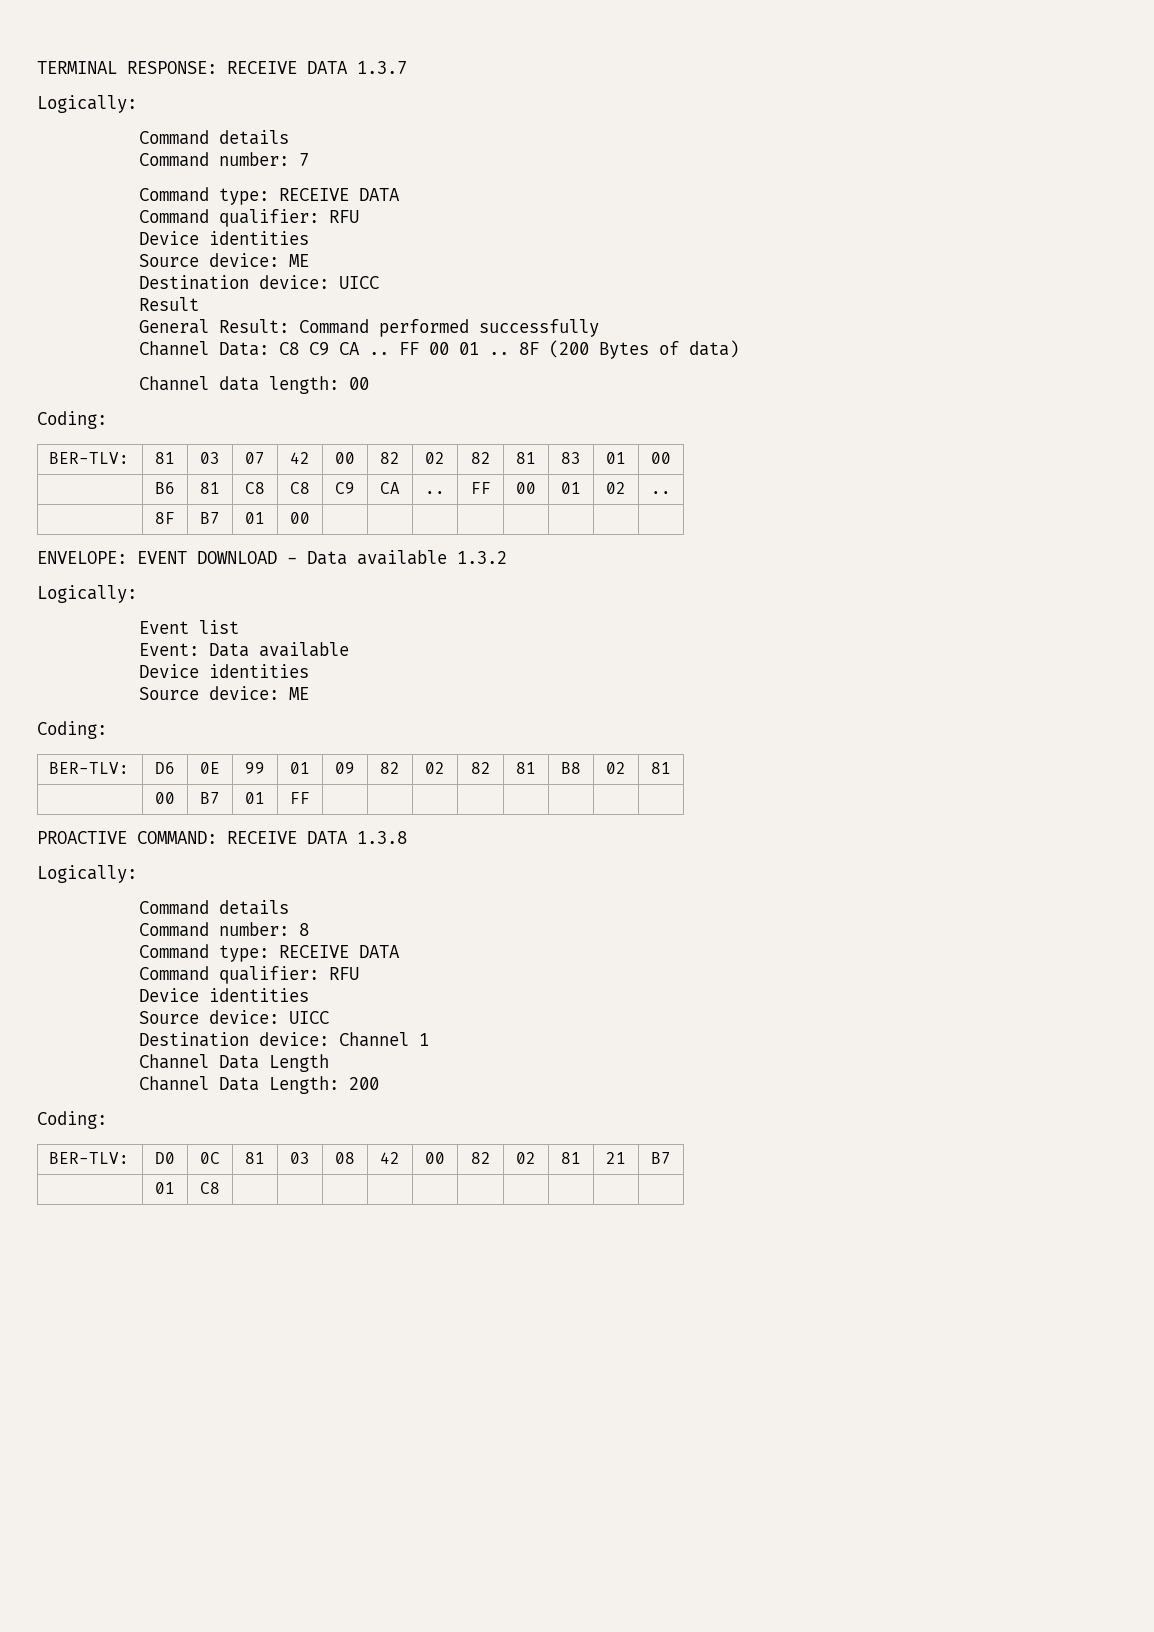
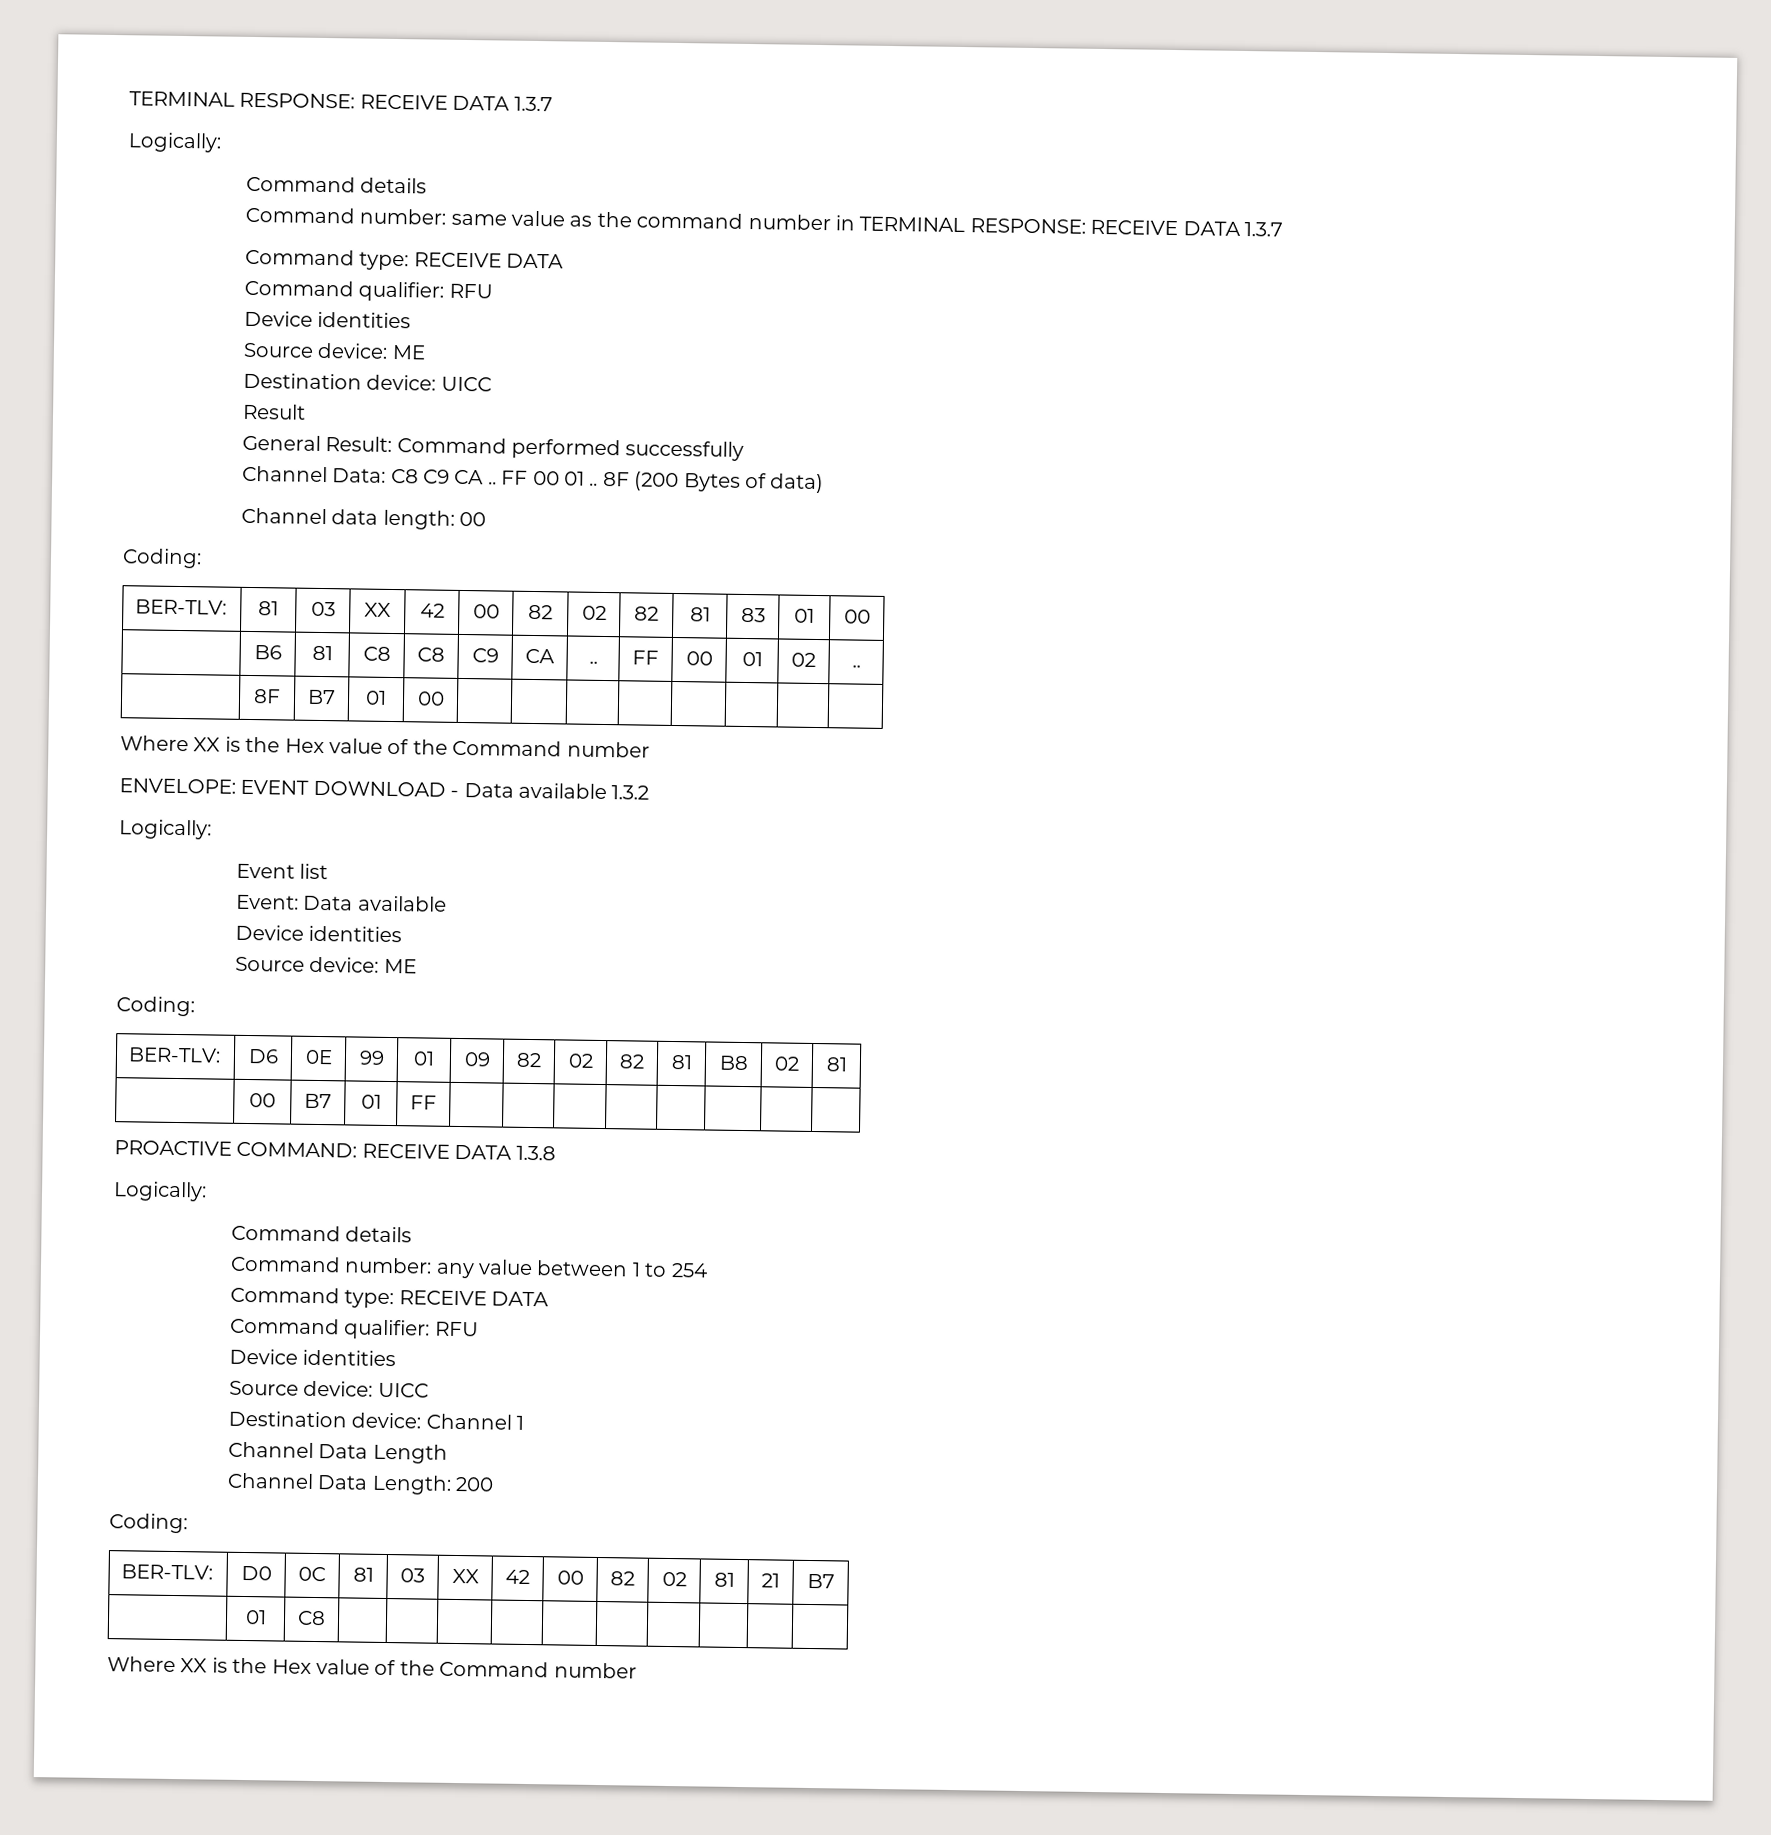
[298,153,309,166] 7 -> [450,210,1284,237] same value as the command number in TERMINAL RESPONSE: RECEIVE DATA 1.3.7
[245,452,265,464] 07 -> [364,602,391,617] XX
(310, 518) none -> [120,735,650,758] // Where XX is the Hex value of the Command number
[298,923,309,936] 8 -> [435,1259,708,1279] any value between 1 to 254
[335,1152,355,1164] 08 -> [451,1568,479,1584] XX
(220, 1188) none -> [107,1656,637,1679] // Where XX is the Hex value of the Command number

